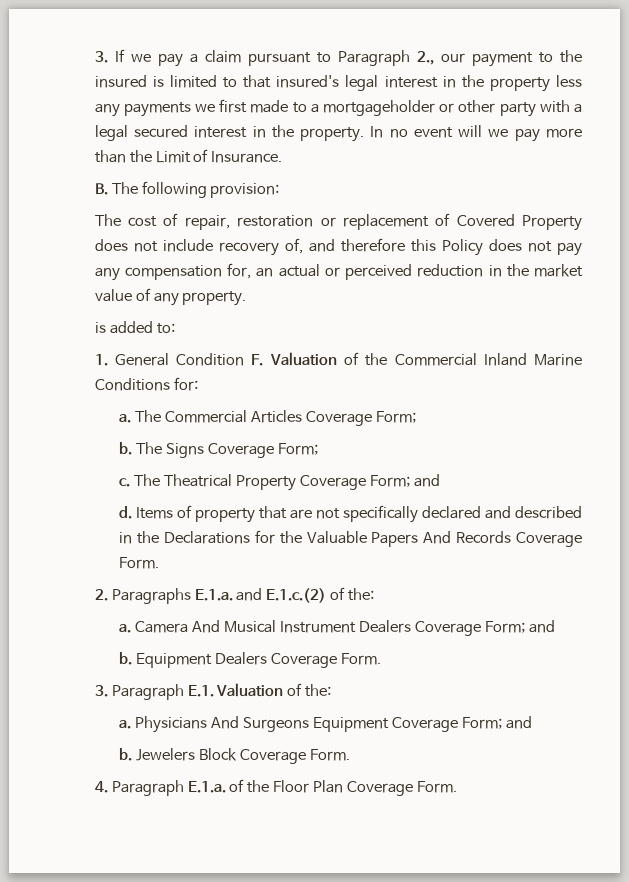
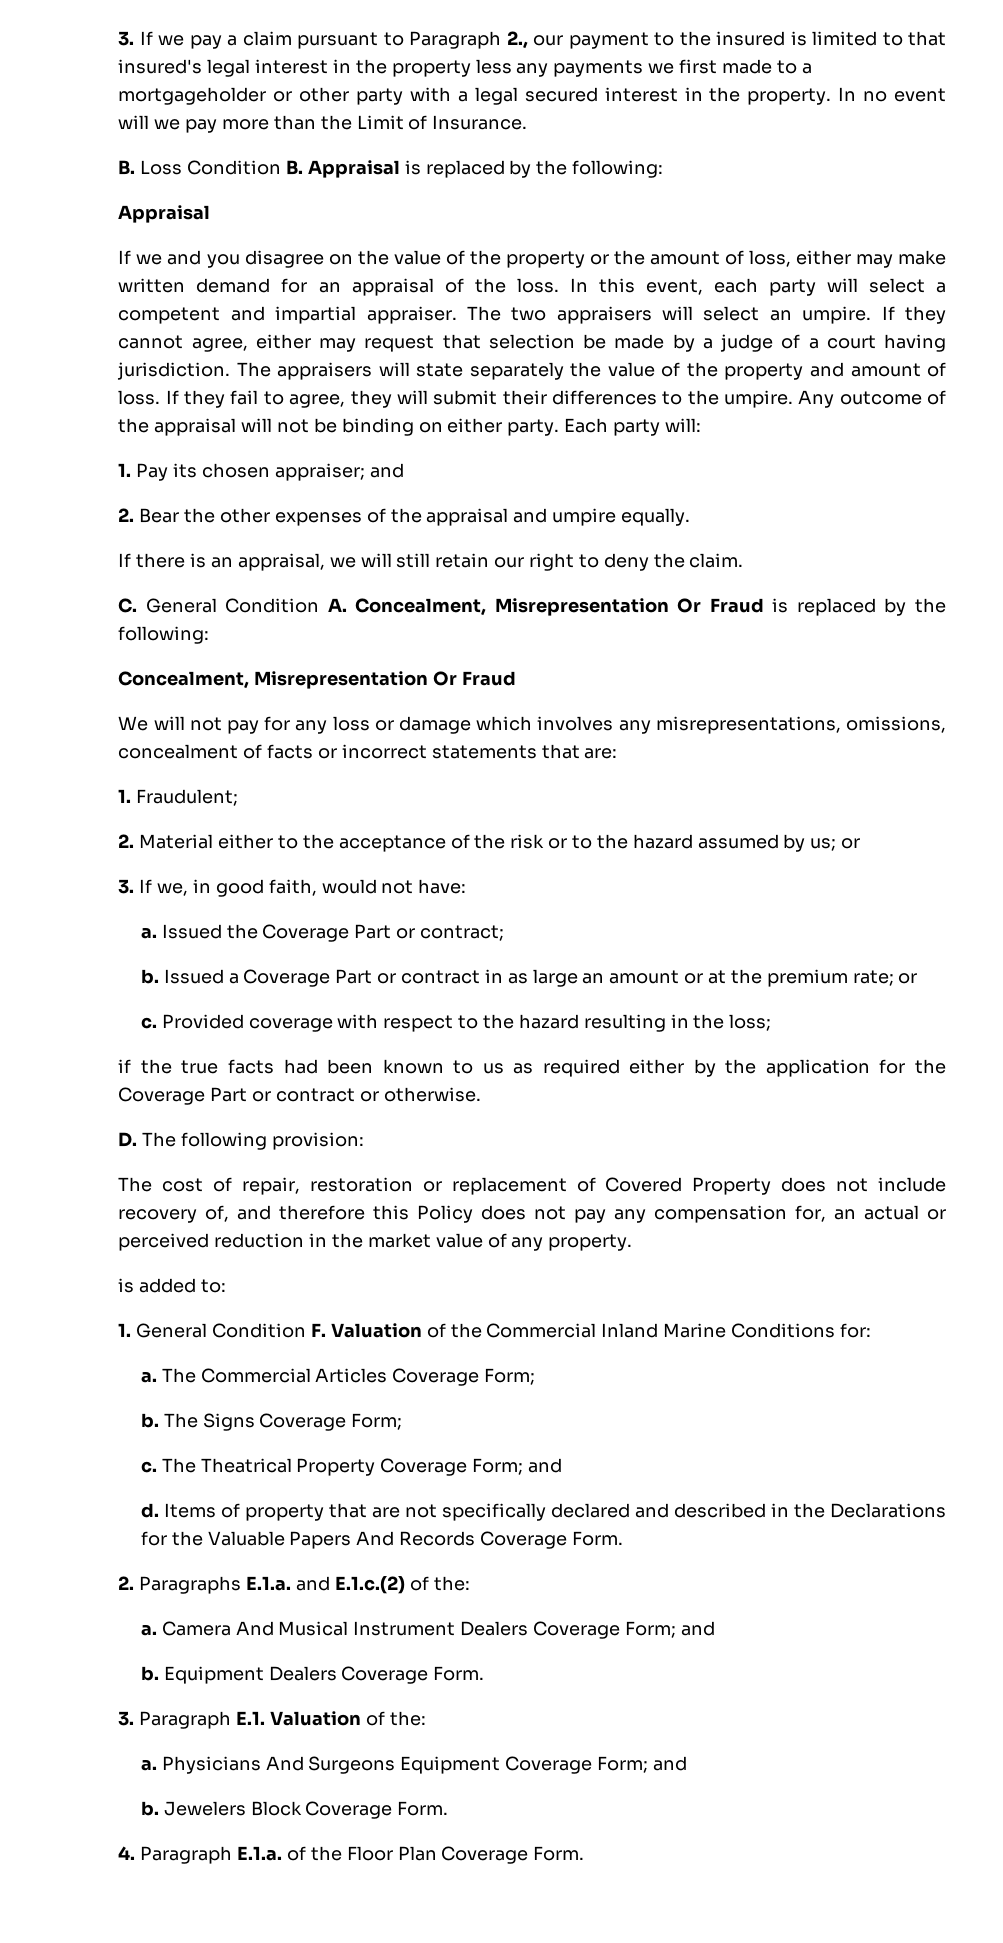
(108, 189) none -> [140,160,664,178] [118,205,211,223] [118,250,946,268] [118,278,946,296] [118,306,947,324] [118,334,947,352] [117,362,946,380] [118,390,947,408] [118,418,701,436] [118,463,404,481] [118,508,691,526] [118,553,744,571] [118,598,947,616] [118,626,210,644] [118,671,516,689] [118,716,947,734] [118,744,618,759] [118,789,239,806] [118,834,861,852] [118,879,467,897] [140,924,504,942] [140,969,918,987] [140,1014,772,1032] [118,1059,947,1077] [118,1087,481,1105] [118,1132,138,1147] Loss Condition B. Appraisal is replaced by the following: // Appraisal // If we and you disagree on the value of the property or the amount of loss, either may make written demand for an appraisal of the loss. In this event, each party will select a competent and impartial appraiser. The two appraisers will select an umpire. If they cannot agree, either may request that selection be made by a judge of a court having jurisdiction. The appraisers will state separately the value of the property and amount of loss. If they fail to agree, they will submit their differences to the umpire. Any outcome of the appraisal will not be binding on either party. Each party will: // 1. Pay its chosen appraiser; and // 2. Bear the other expenses of the appraisal and umpire equally. // If there is an appraisal, we will still retain our right to deny the claim. // C. General Condition A. Concealment, Misrepresentation Or Fraud is replaced by the following: // Concealment, Misrepresentation Or Fraud // We will not pay for any loss or damage which involves any misrepresentations, omissions, concealment of facts or incorrect statements that are: // 1. Fraudulent; // 2. Material either to the acceptance of the risk or to the hazard assumed by us; or // 3. If we, in good faith, would not have: // a. Issued the Coverage Part or contract; // b. Issued a Coverage Part or contract in as large an amount or at the premium rate; or // c. Provided coverage with respect to the hazard resulting in the loss; // if the true facts had been known to us as required either by the application for the Coverage Part or contract or otherwise. // D.

